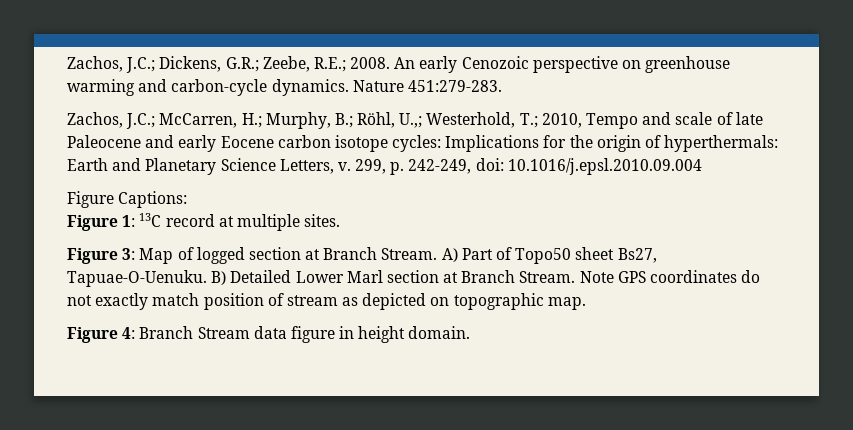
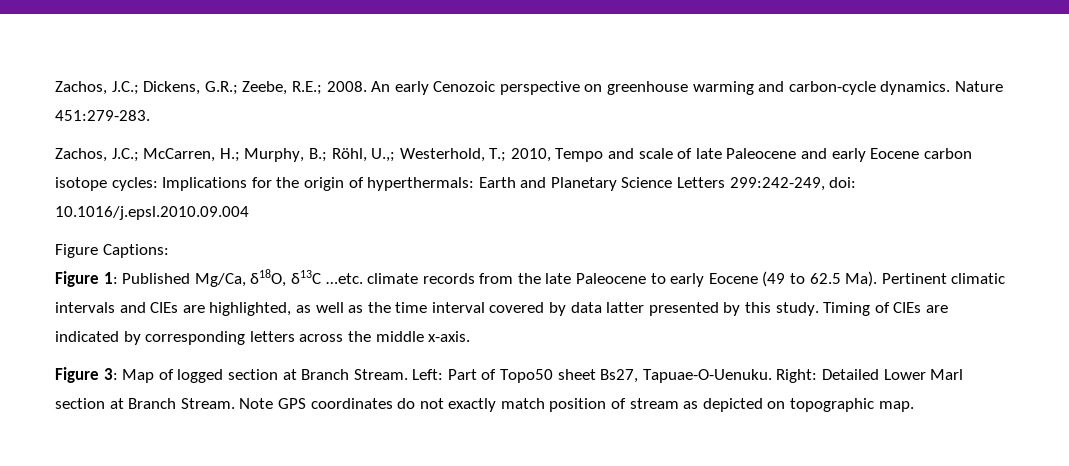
[279,159,472,175] Letters, v. 299, p. 242-249, -> [677,177,825,191] Letters 299:242-249,
[139,213,341,231] 13C record at multiple sites. -> [122,269,1006,287] [55,302,948,316] [55,331,471,345] Published Mg/Ca, δ18O, δ13C …etc. climate records from the late Paleocene to early Eocene (49 to 62.5 Ma). Pertinent climatic intervals and CIEs are highlighted, as well as the time interval covered by data latter presented by this study. Timing of CIEs are indicated by corresponding letters across the middle x-axis.
[441,248,458,262] A) -> [412,369,444,380] Left:
[211,271,227,285] B) -> [776,369,818,383] Right:
[67,326,471,343] // Figure 4: Branch Stream data figure in height domain. -> (914, 406) none

